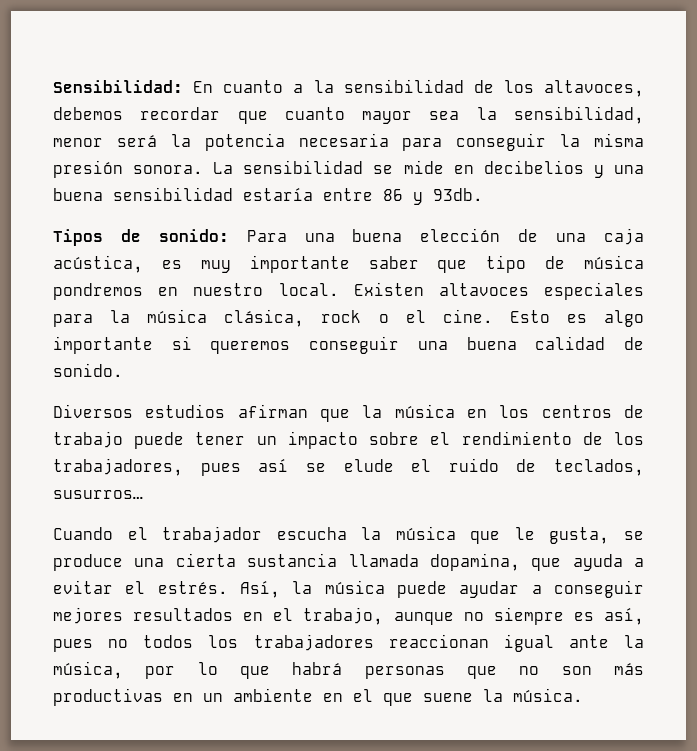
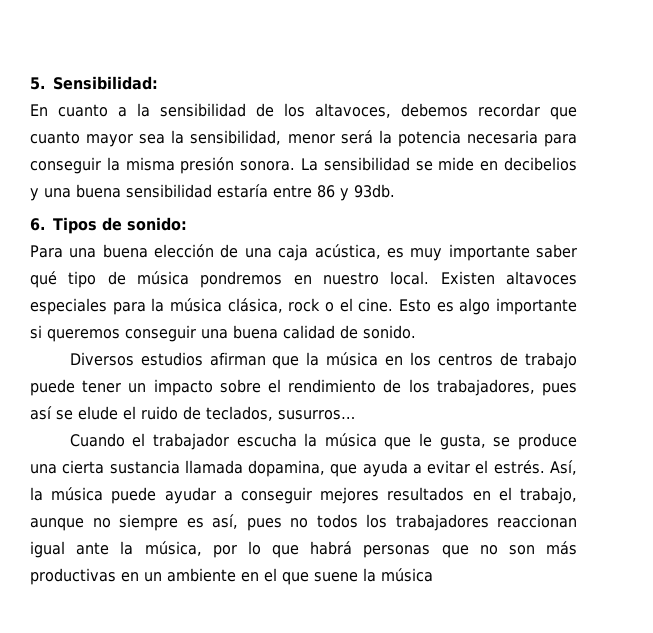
(53, 86) none -> [30,77,45,90] 5.
(183, 86) none -> (158, 83) //
(483, 194) none -> [30,218,45,231] 6.
(229, 235) none -> (187, 224) //
[437,260,468,273] que -> [30,271,57,288] qué
[513,688,583,702] música. -> [381,568,433,582] música

